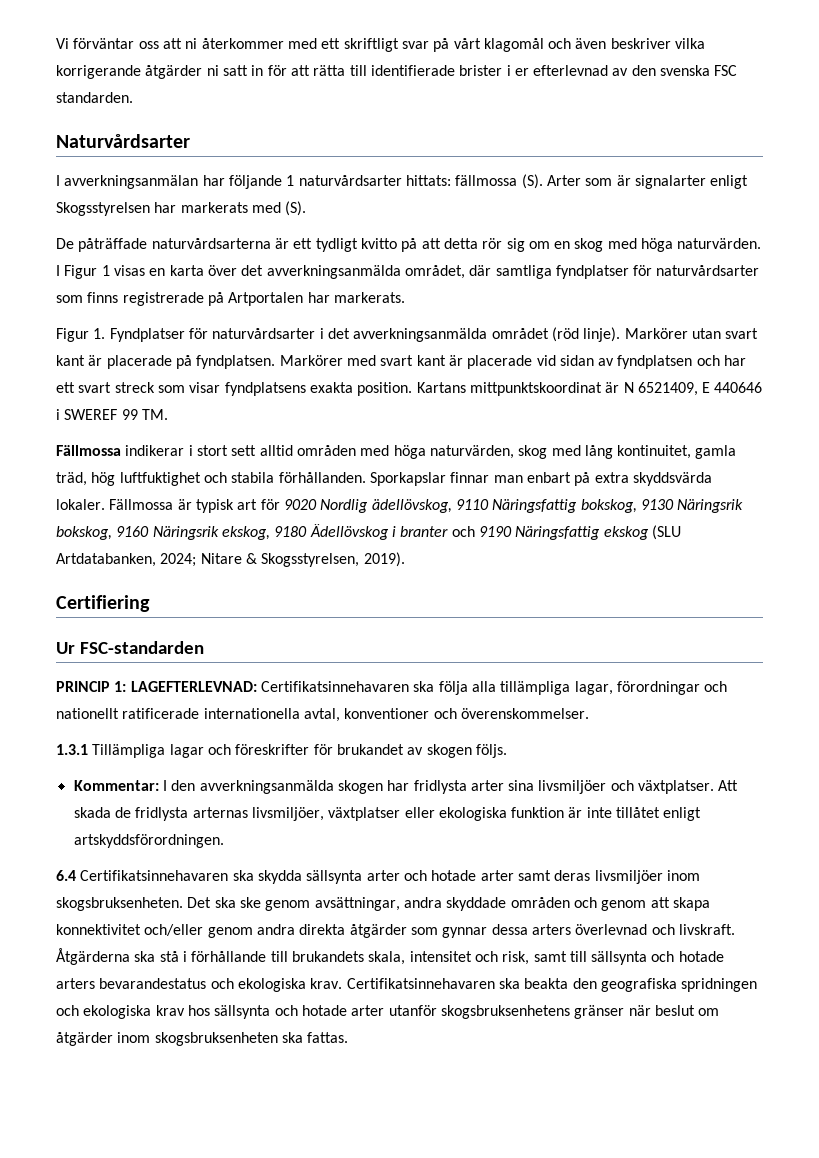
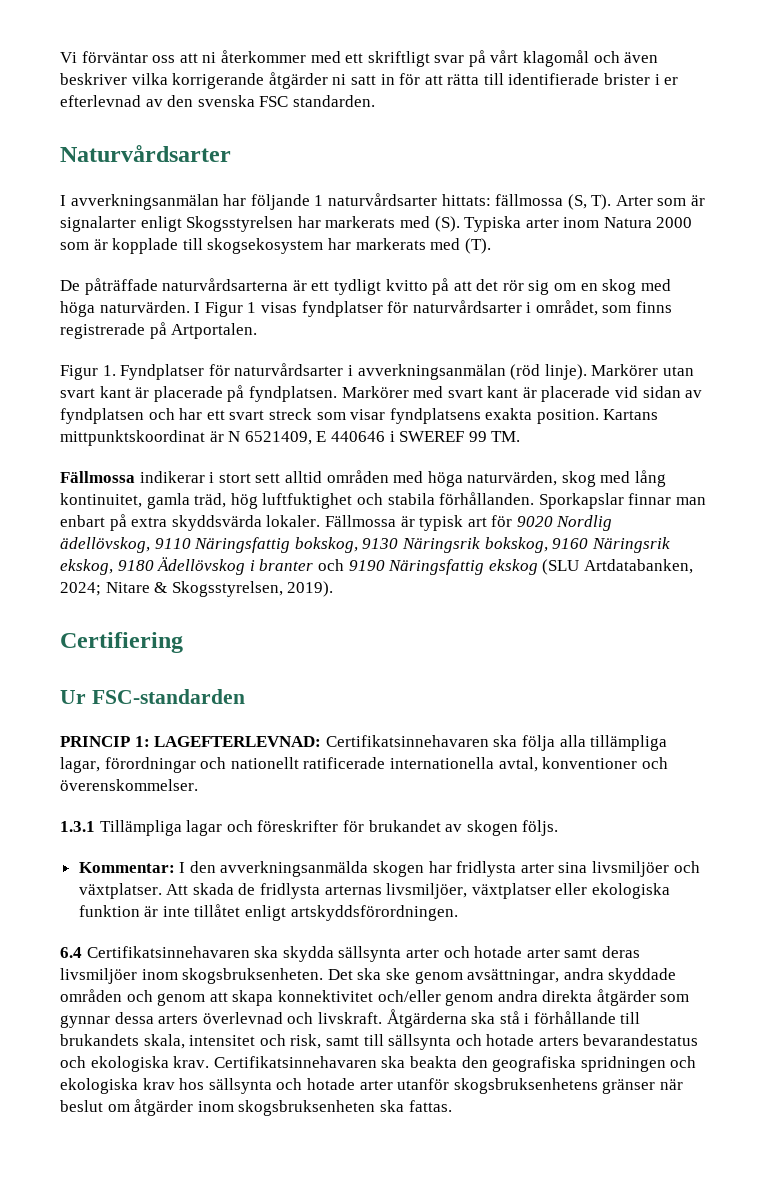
[521,174,543,189] (S). -> [567,194,612,210] (S, T).
(307, 208) none -> [464,216,693,232] [60,238,491,254] Typiska arter inom Natura 2000 som är kopplade till skogsekosystem har markerats med (T).
[443,238,478,249] detta -> [476,279,499,291] det
[149,265,552,279] en karta över det avverkningsanmälda området, där samtliga -> (297, 307) none
(760, 270) none -> [526,300,598,316] i området,
[228,292,405,306] Artportalen har markerats. -> [171,323,258,339] Artportalen.
[327,328,549,342] det avverkningsanmälda området -> [357,364,506,380] avverkningsanmälan

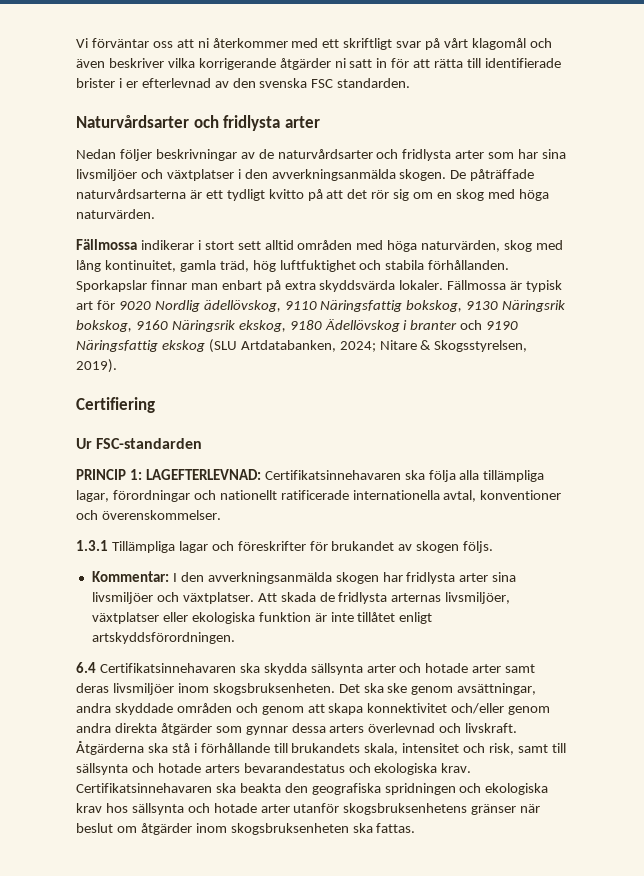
[60,193,706,210] [60,216,693,232] [60,238,491,254] // I avverkningsanmälan har följande 1 naturvårdsarter hittats: fällmossa (S, T). Arter som är signalarter enligt Skogsstyrelsen har markerats med (S). Typiska arter inom Natura 2000 som är kopplade till skogsekosystem har markerats med (T). // -> [193,115,320,131] [76,149,567,161] [76,169,447,181] och fridlysta arter // Nedan följer beskrivningar av de naturvårdsarter och fridlysta arter som har sina livsmiljöer och växtplatser i den avverkningsanmälda skogen.
[194,300,673,317] [60,322,258,339] [60,363,694,380] [60,385,703,402] [60,408,659,424] [60,430,521,446] I Figur 1 visas fyndplatser för naturvårdsarter i området, som finns registrerade på Artportalen. // Figur 1. Fyndplatser för naturvårdsarter i avverkningsanmälan (röd linje). Markörer utan svart kant är placerade på fyndplatsen. Markörer med svart kant är placerade vid sidan av fyndplatsen och har ett svart streck som visar fyndplatsens exakta position. Kartans mittpunktskoordinat är N 6521409, E 440646 i SWEREF 99 TM. -> (155, 214) none

